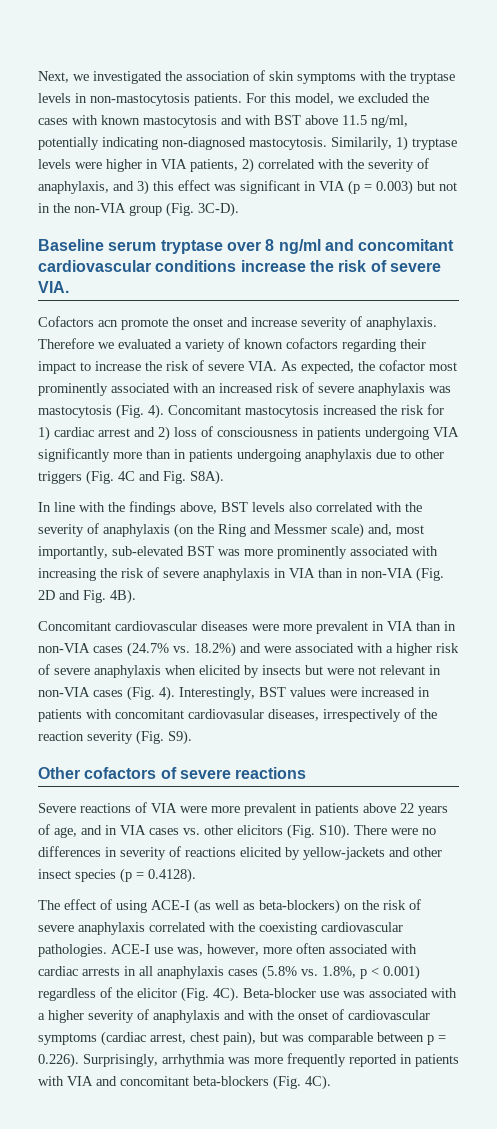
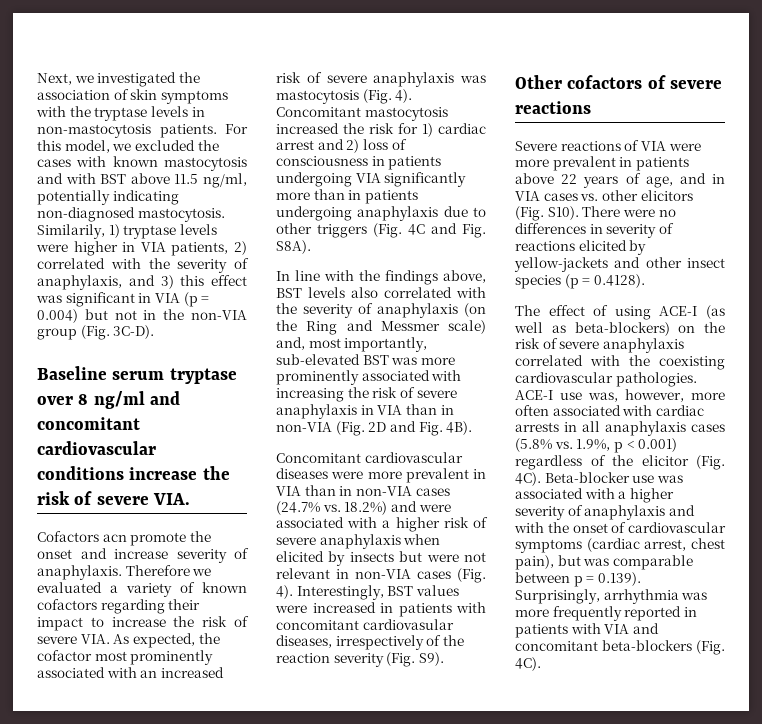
[376,180,413,195] 0.003) -> [37,309,78,323] 0.004)
[322,966,356,978] 1.8%, -> [576,439,611,451] 1.9%,
[38,1053,79,1068] 0.226). -> [597,572,641,586] 0.139).

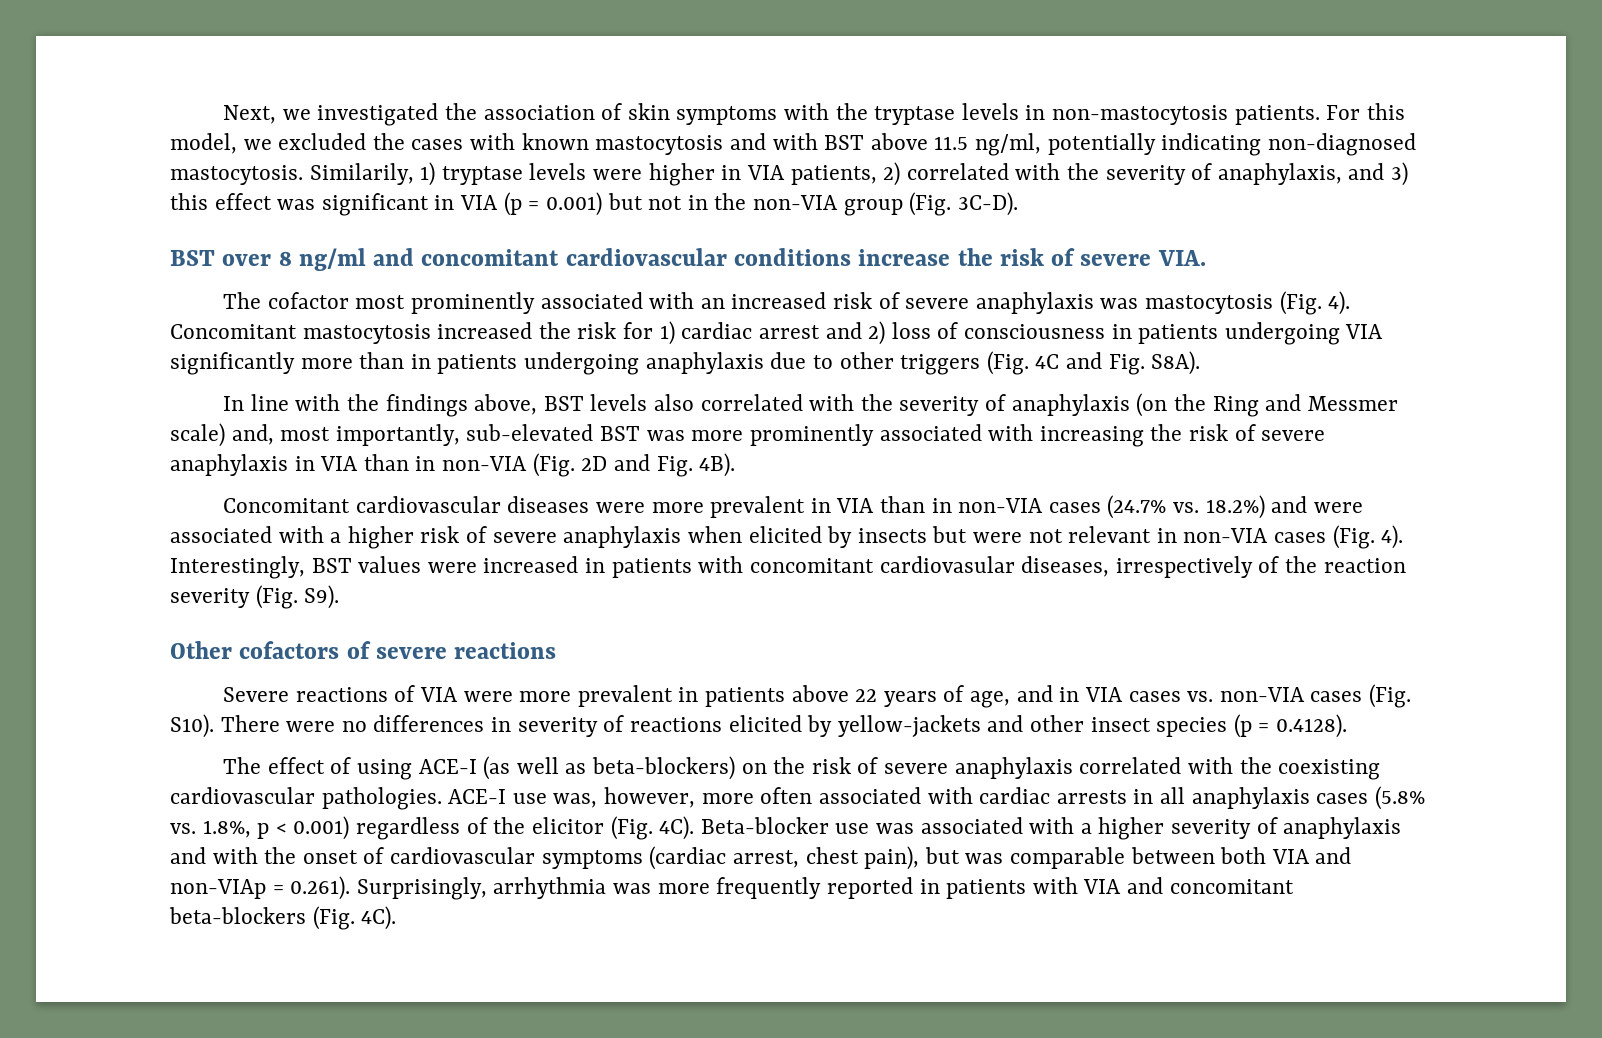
[37,309,78,323] 0.004) -> [545,192,602,216] 0.001)
[37,366,237,384] Baseline serum tryptase -> [170,250,215,266] BST
[37,531,211,546] [37,548,249,563] [37,565,212,580] [37,582,247,597] [37,599,201,614] [37,616,250,631] [37,633,220,648] Cofactors acn promote the onset and increase severity of anaphylaxis. Therefore we evaluated a variety of known cofactors regarding their impact to increase the risk of severe VIA. As expected, the -> [223,292,262,309] The
[601,190,693,201] other elicitors -> [1219,687,1363,702] non-VIA cases
[576,439,611,451] 1.9%, -> [202,820,251,838] 1.8%,
[573,572,641,587] p = 0.139). -> [1220,847,1352,864] [170,876,351,900] both VIA and non-VIAp = 0.261).

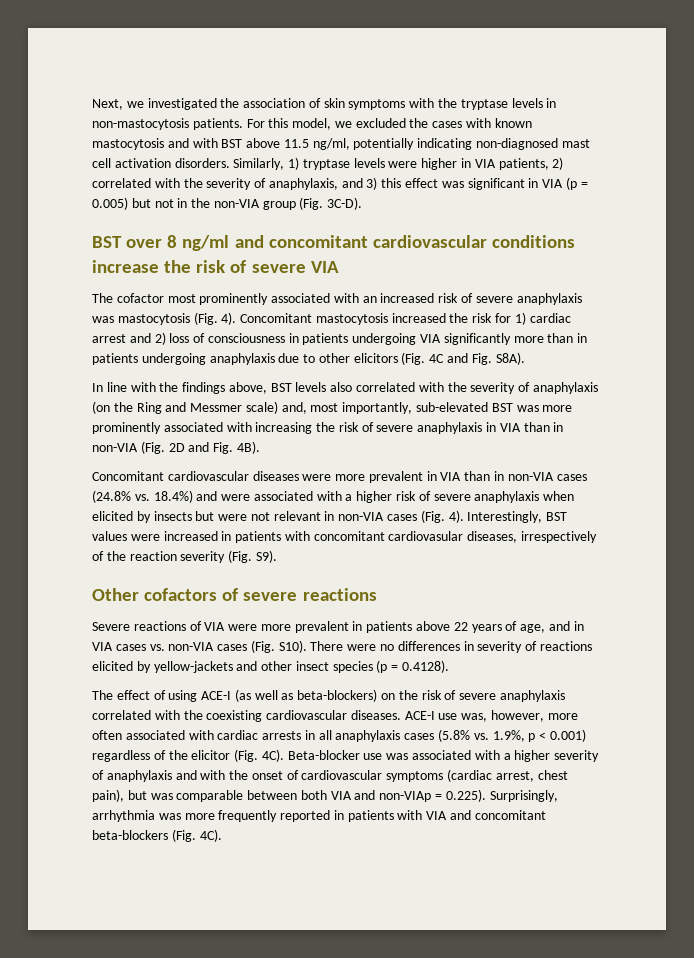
[170,163,414,185] mastocytosis. Similarily, -> [561,139,590,148] [92,158,285,170] mast cell activation disorders. Similarly,
[545,192,602,216] 0.001) -> [92,197,128,210] 0.005)
[1157,250,1206,266] VIA. -> [310,261,339,273] VIA
[900,354,981,375] triggers -> [353,353,398,363] elicitors
[1107,495,1265,519] (24.7% vs. 18.2%) -> [92,490,193,503] (24.8% vs. 18.4%)
[321,787,442,810] pathologies. -> [350,710,401,720] diseases.
[202,820,251,838] 1.8%, -> [492,730,525,742] 1.9%,
[290,876,351,900] 0.261). -> [445,789,486,802] 0.225).

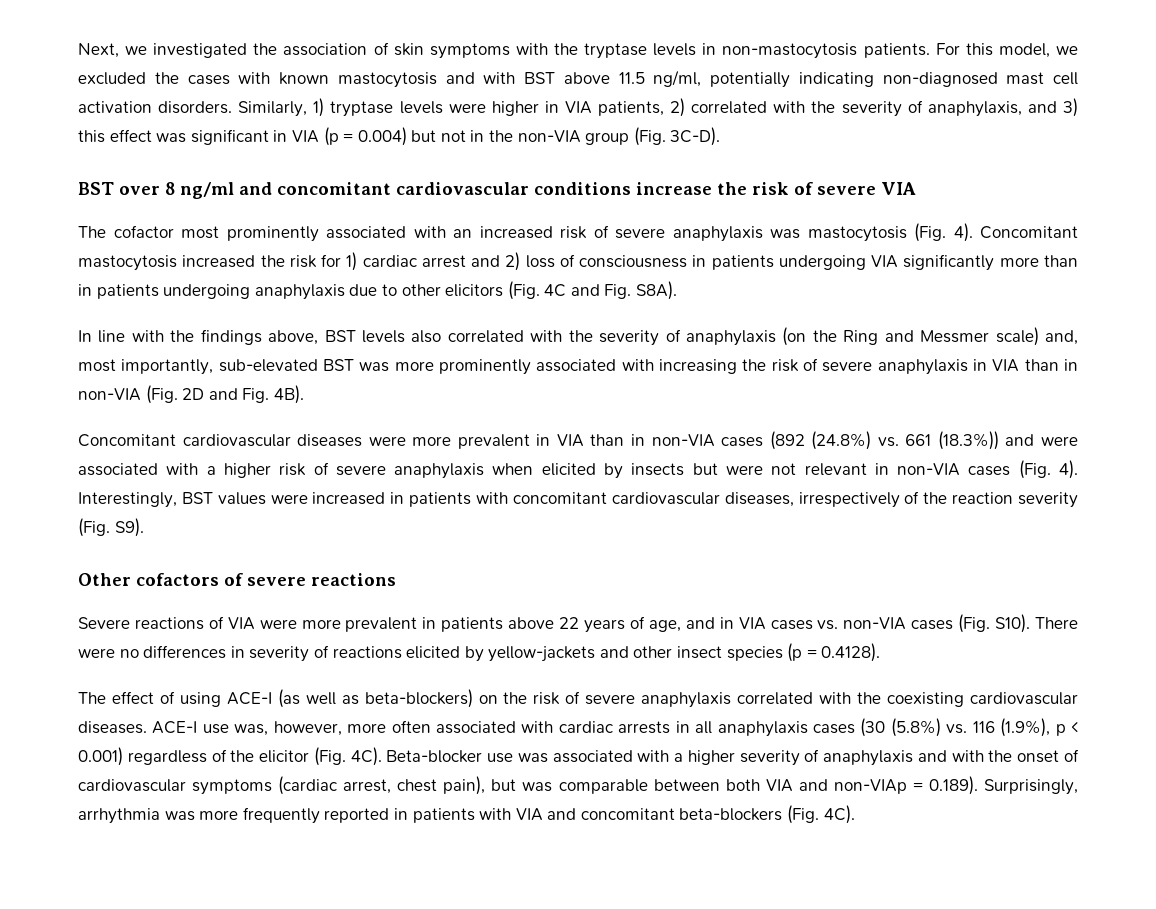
[92,197,128,210] 0.005) -> [357,127,407,146] 0.004)
[92,490,193,503] (24.8% vs. 18.4%) -> [769,431,999,450] (892 (24.8%) vs. 661 (18.3%))
[388,531,464,541] cardiovasular -> [611,492,720,505] cardiovascular
[438,729,525,742] (5.8% vs. 1.9%, -> [860,718,1051,737] (30 (5.8%) vs. 116 (1.9%),
[445,789,486,802] 0.225). -> [928,776,978,795] 0.189).

